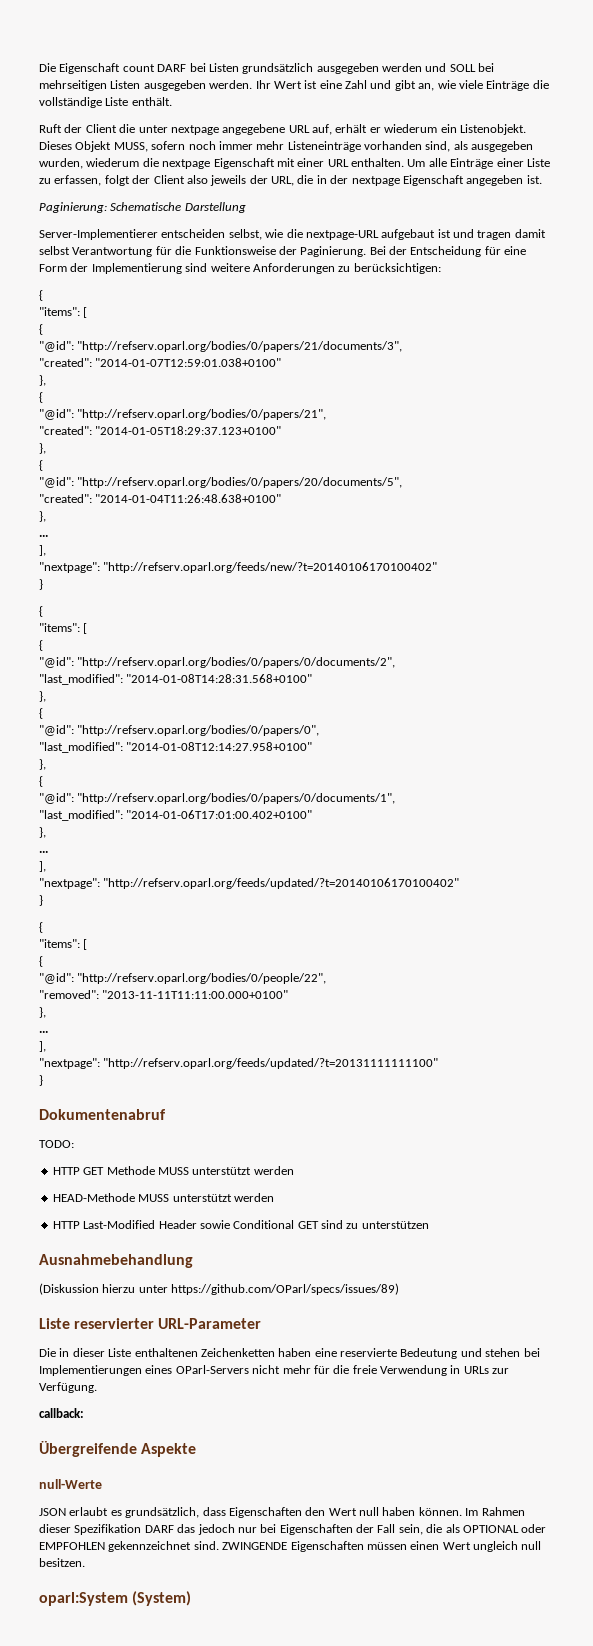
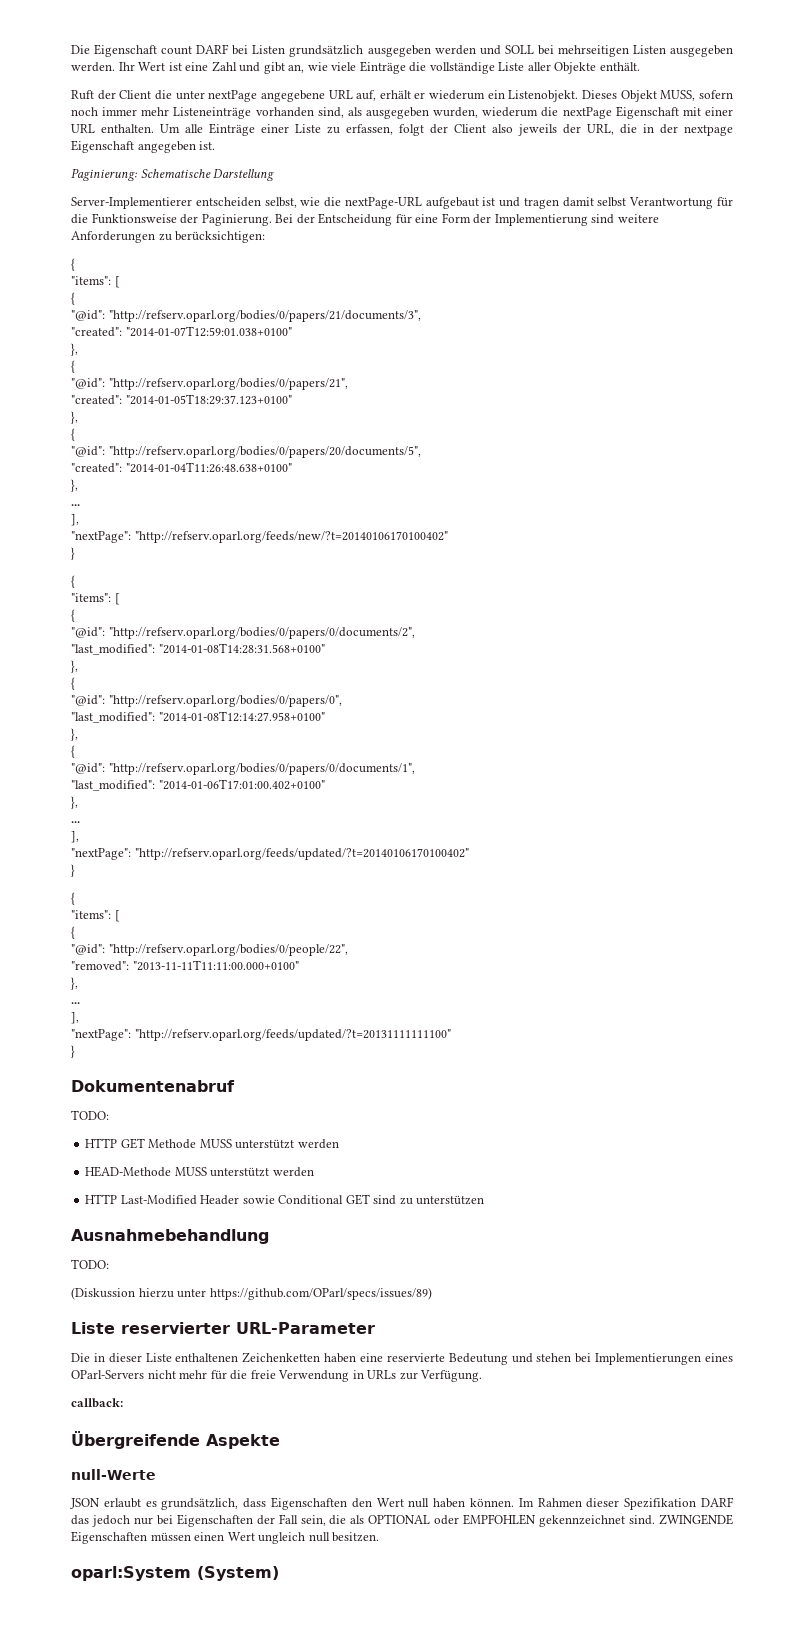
(129, 101) none -> [527,62,597,74] aller Objekte
[170,125,219,135] nextpage -> [208,90,258,102] nextPage
[162,159,211,169] nextpage -> [562,107,612,119] nextPage
[305,230,379,240] nextpage-URL -> [344,197,422,209] nextPage-URL
[39,562,100,573] "nextpage": -> [71,531,131,543] "nextPage":
[39,878,100,889] "nextpage": -> [71,848,131,860] "nextPage":
[39,1058,100,1069] "nextpage": -> [71,1029,131,1041] "nextPage":
(193, 1261) none -> [71,1259,109,1269] // TODO:

